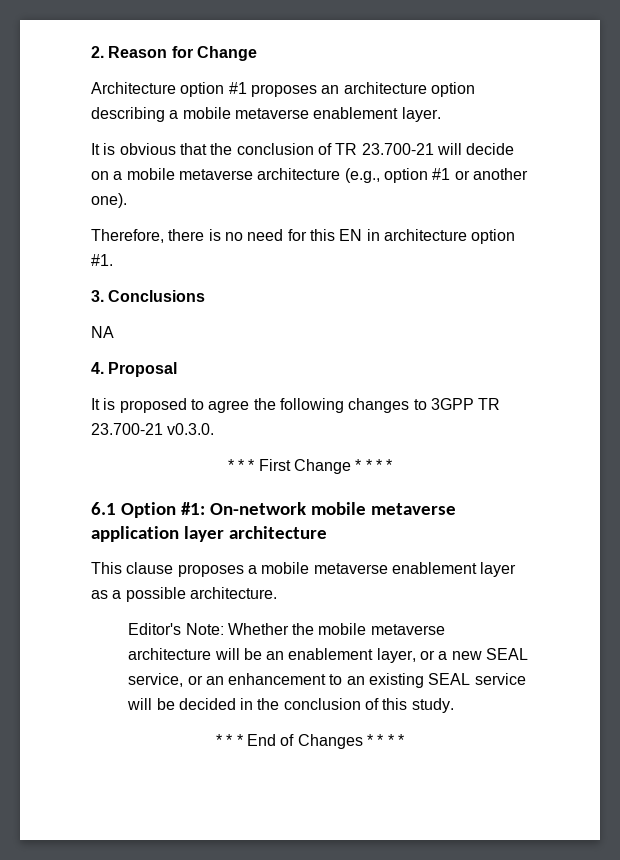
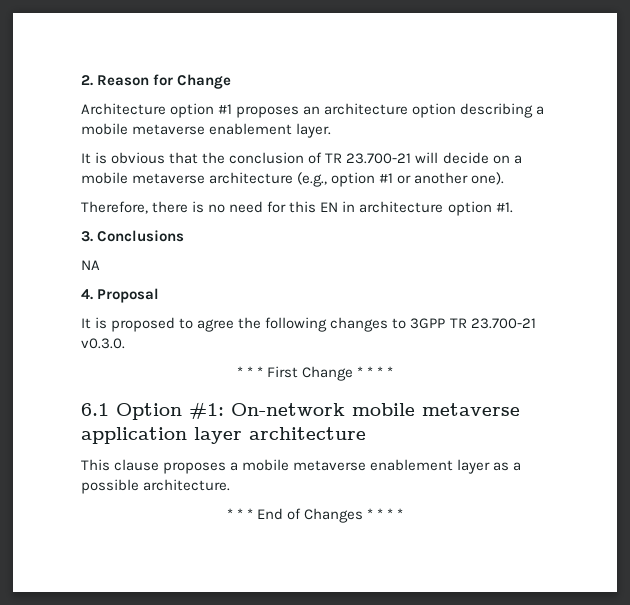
[128,623,445,635] [128,648,529,663] [128,673,526,688] [127,698,454,713] // Editor's Note: Whether the mobile metaverse architecture will be an enablement layer, or a new SEAL service, or an enhancement to an existing SEAL service will be decided in the conclusion of this study. -> (231, 485) none

